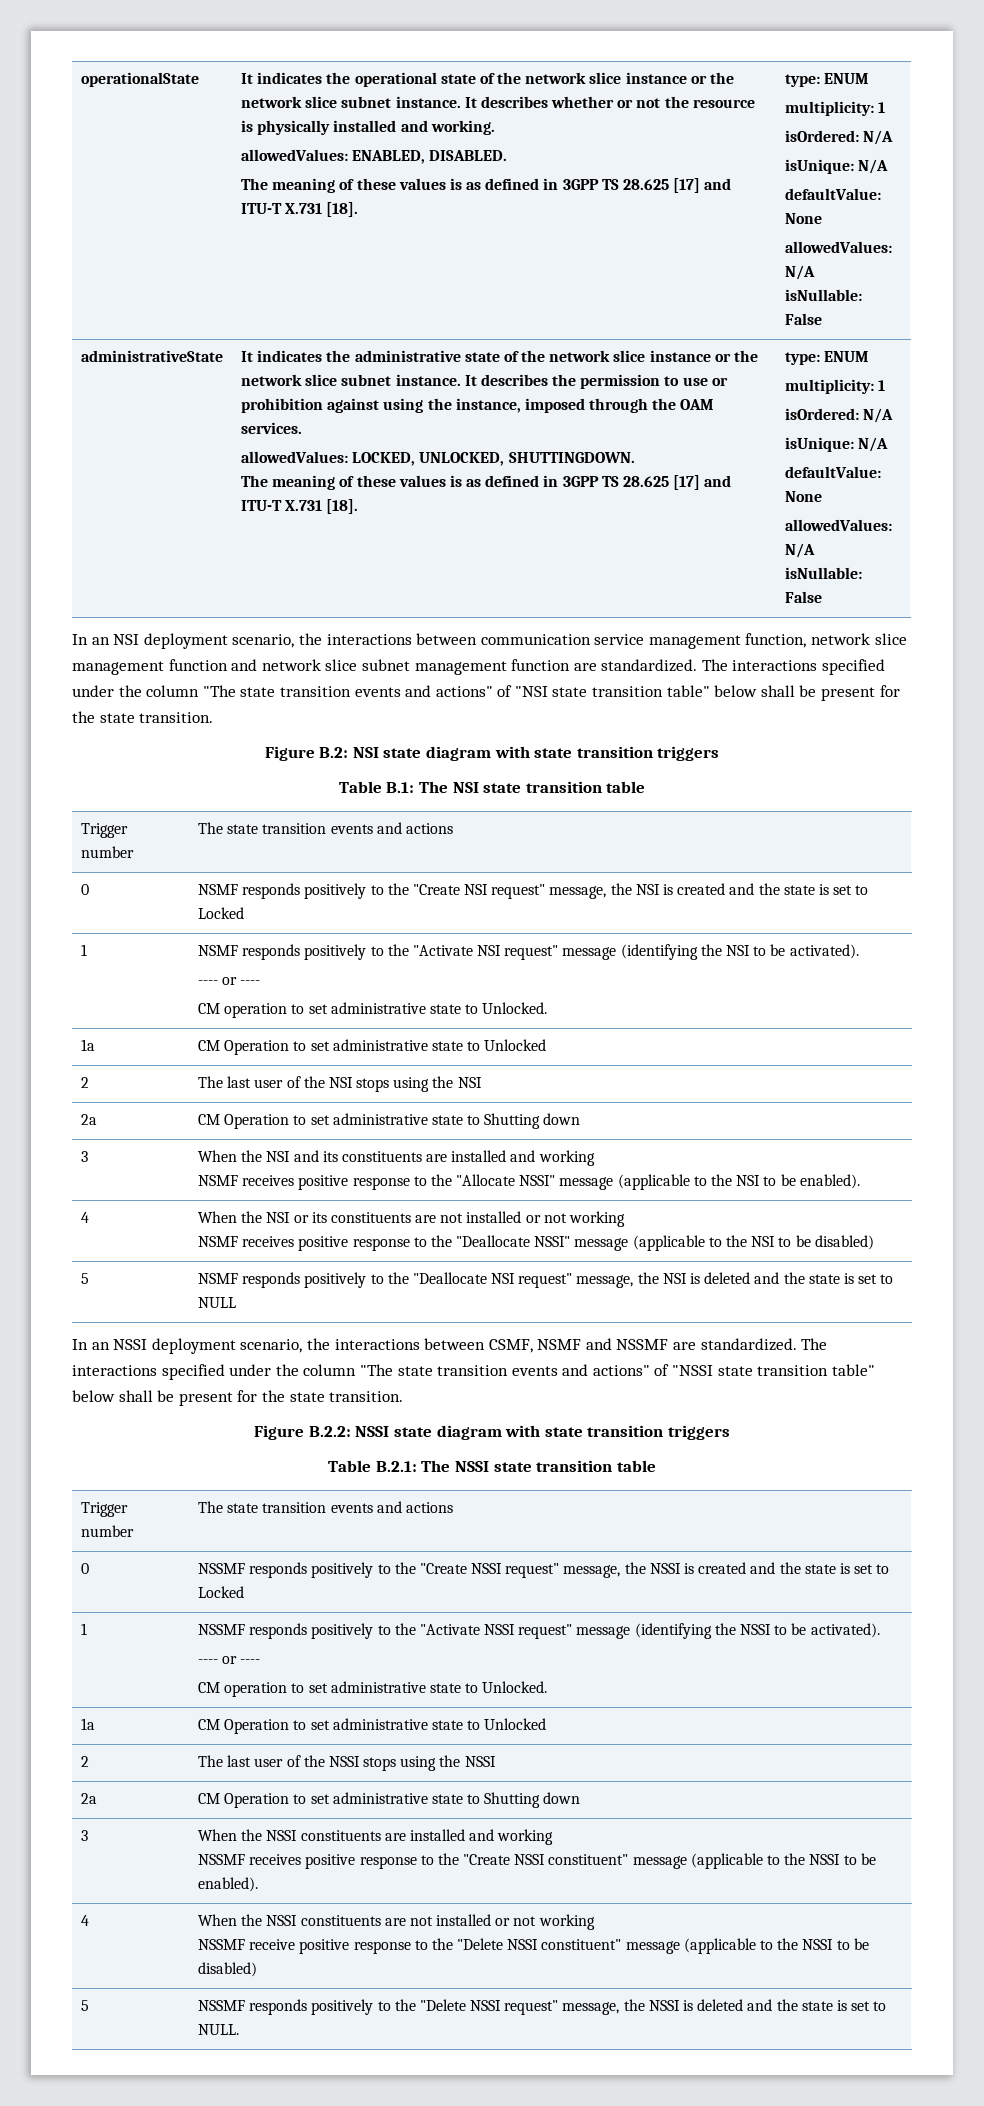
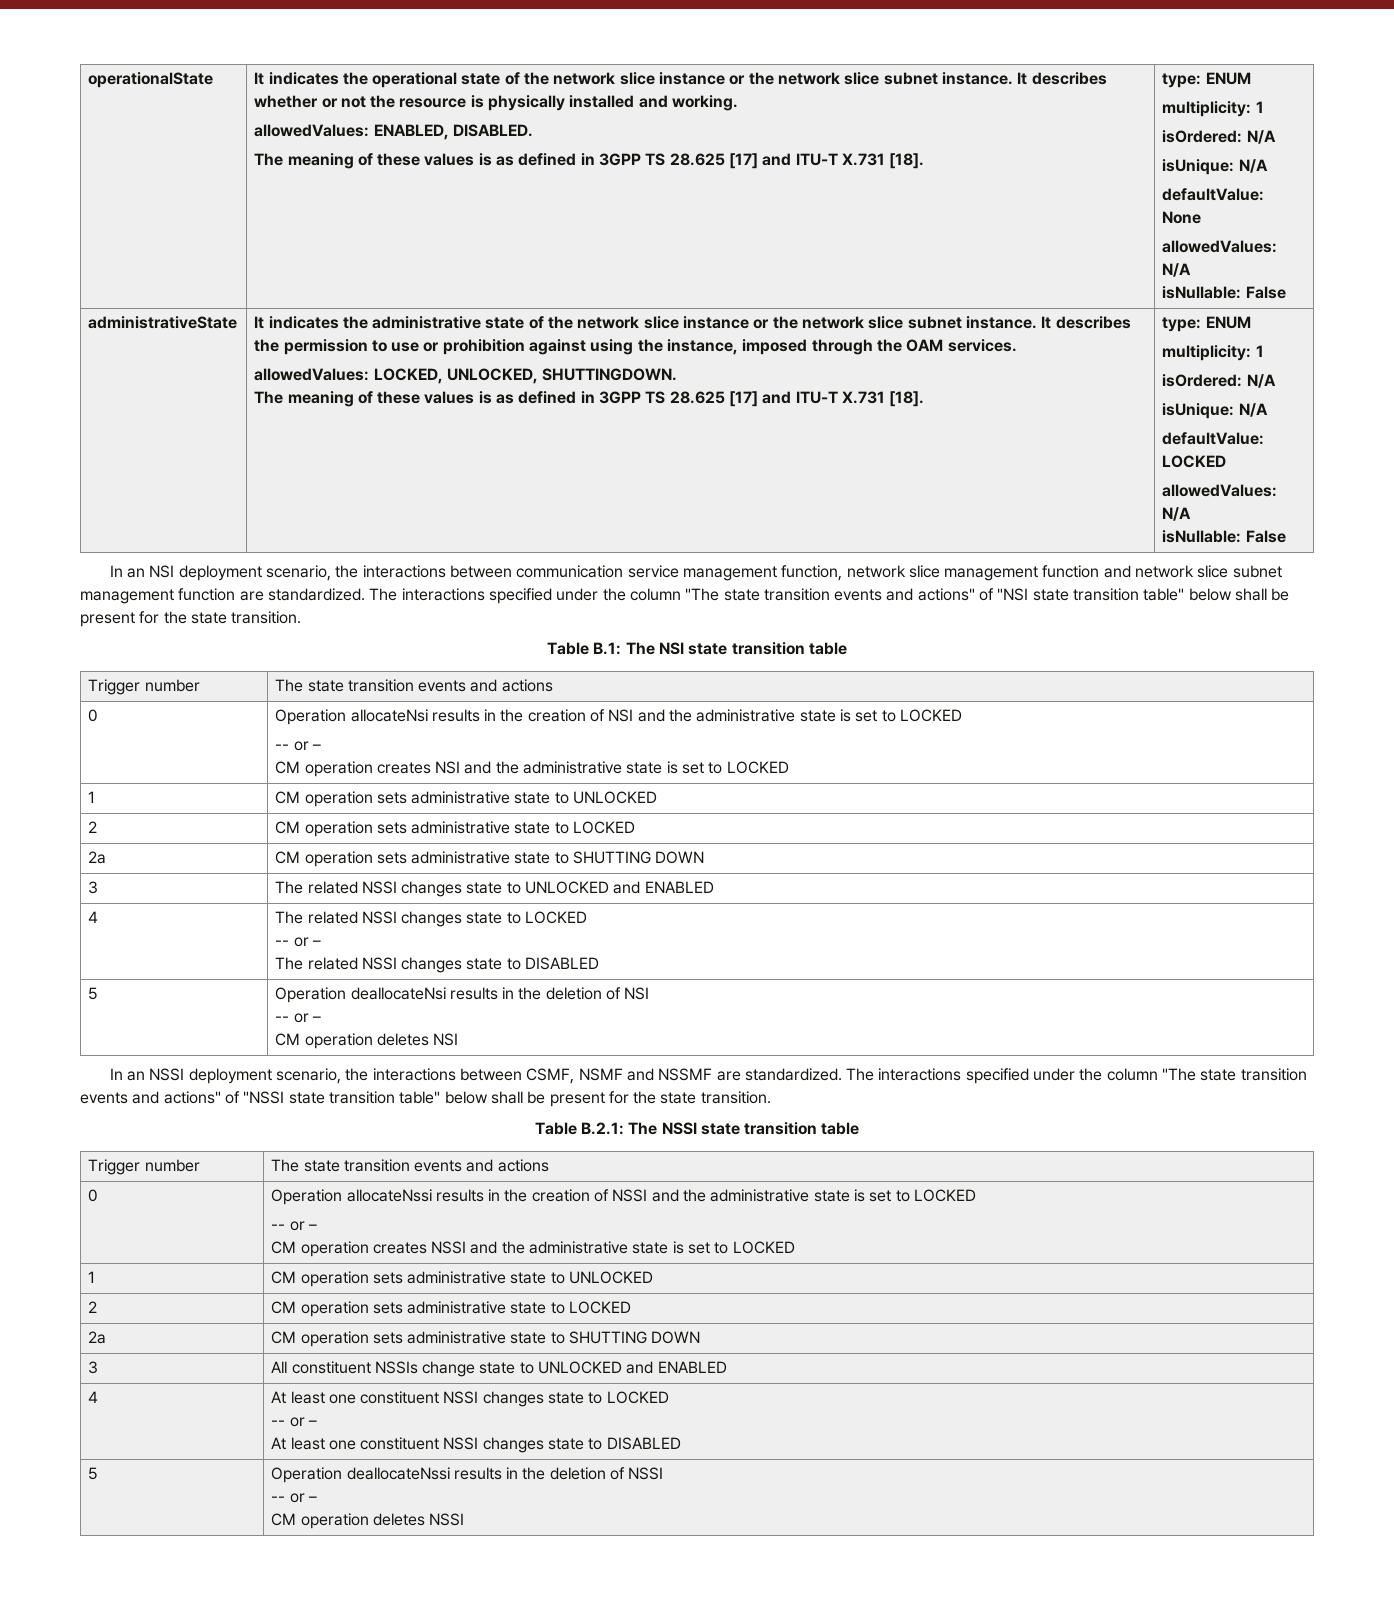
[784,466,881,478] [784,491,822,502] defaultValue: None -> [1162,432,1265,445] [1162,455,1227,468] defaultValue: LOCKED
[264,746,720,761] // Figure B.2: NSI state diagram with state transition triggers -> (302, 617) none
[197,883,869,899] [197,907,244,919] [80,944,87,956] [197,944,859,960] [197,977,261,985] [197,1002,548,1018] [80,1039,95,1051] [197,1039,547,1055] [80,1077,89,1088] [197,1076,482,1092] [80,1114,97,1125] [197,1113,581,1129] [80,1151,88,1162] [197,1150,595,1166] [197,1174,860,1190] [80,1212,89,1223] [197,1211,625,1227] [197,1235,874,1251] [80,1273,89,1284] [197,1272,894,1288] [197,1297,236,1308] NSMF responds positively to the "Create NSI request" message, the NSI is created and the state is set to Locked // 1 | NSMF responds positively to the "Activate NSI request" message (identifying the NSI to be activated). // ---- or ---- // CM operation to set administrative state to Unlocked. // 1a | CM Operation to set administrative state to Unlocked // 2 | The last user of the NSI stops using the NSI // 2a | CM Operation to set administrative state to Shutting down // 3 | When the NSI and its constituents are installed and working // NSMF receives positive response to the "Allocate NSSI" message (applicable to the NSI to be enabled). // 4 | When the NSI or its constituents are not installed or not working // NSMF receives positive response to the "Deallocate NSSI" message (applicable to the NSI to be disabled) // 5 | NSMF responds positively to the "Deallocate NSI request" message, the NSI is deleted and the state is set to NULL -> [275,709,963,725] [275,741,321,751] [275,761,789,777] [88,791,96,803] [275,791,658,807] [88,821,98,833] [275,821,636,837] [88,851,107,864] [275,851,705,867] [88,881,99,894] [275,881,714,897] [88,911,99,923] [275,911,588,927] [275,937,321,947] [275,957,600,973] [88,987,99,1000] [275,987,650,1003] [275,1013,321,1023] [275,1033,459,1049] Operation allocateNsi results in the creation of NSI and the administrative state is set to LOCKED // -- or – // CM operation creates NSI and the administrative state is set to LOCKED // 1 | CM operation sets administrative state to UNLOCKED // 2 | CM operation sets administrative state to LOCKED // 2a | CM operation sets administrative state to SHUTTING DOWN // 3 | The related NSSI changes state to UNLOCKED and ENABLED // 4 | The related NSSI changes state to LOCKED // -- or – // The related NSSI changes state to DISABLED // 5 | Operation deallocateNsi results in the deletion of NSI // -- or – // CM operation deletes NSI
[254,1425,730,1440] // Figure B.2.2: NSSI state diagram with state transition triggers -> (771, 1097) none
[197,1562,890,1578] [197,1586,244,1598] [80,1623,87,1635] [197,1623,880,1639] [197,1656,261,1664] [197,1681,548,1697] [80,1718,95,1730] [197,1718,547,1734] [80,1756,89,1767] [197,1755,496,1771] [80,1793,97,1804] [197,1792,581,1808] [80,1830,88,1841] [197,1829,554,1845] [197,1853,876,1869] [197,1877,258,1892] [80,1915,89,1926] [197,1914,595,1930] [197,1938,869,1954] [197,1962,257,1977] [80,2000,89,2011] [197,1999,887,2015] [197,2024,239,2035] NSSMF responds positively to the "Create NSSI request" message, the NSSI is created and the state is set to Locked // 1 | NSSMF responds positively to the "Activate NSSI request" message (identifying the NSSI to be activated). // ---- or ---- // CM operation to set administrative state to Unlocked. // 1a | CM Operation to set administrative state to Unlocked // 2 | The last user of the NSSI stops using the NSSI // 2a | CM Operation to set administrative state to Shutting down // 3 | When the NSSI constituents are installed and working // NSSMF receives positive response to the "Create NSSI constituent" message (applicable to the NSSI to be enabled). // 4 | When the NSSI constituents are not installed or not working // NSSMF receive positive response to the "Delete NSSI constituent" message (applicable to the NSSI to be disabled) // 5 | NSSMF responds positively to the "Delete NSSI request" message, the NSSI is deleted and the state is set to NULL. -> [271,1189,977,1205] [271,1221,317,1231] [271,1241,795,1257] [88,1271,96,1283] [271,1271,654,1287] [88,1301,98,1313] [271,1301,632,1317] [88,1331,107,1344] [271,1331,701,1347] [88,1361,99,1374] [271,1361,727,1377] [88,1391,99,1403] [271,1391,669,1407] [271,1417,317,1427] [271,1437,681,1453] [88,1467,99,1480] [271,1467,664,1483] [271,1493,317,1503] [271,1513,465,1529] Operation allocateNssi results in the creation of NSSI and the administrative state is set to LOCKED // -- or – // CM operation creates NSSI and the administrative state is set to LOCKED // 1 | CM operation sets administrative state to UNLOCKED // 2 | CM operation sets administrative state to LOCKED // 2a | CM operation sets administrative state to SHUTTING DOWN // 3 | All constituent NSSIs change state to UNLOCKED and ENABLED // 4 | At least one constituent NSSI changes state to LOCKED // -- or – // At least one constituent NSSI changes state to DISABLED // 5 | Operation deallocateNssi results in the deletion of NSSI // -- or – // CM operation deletes NSSI

